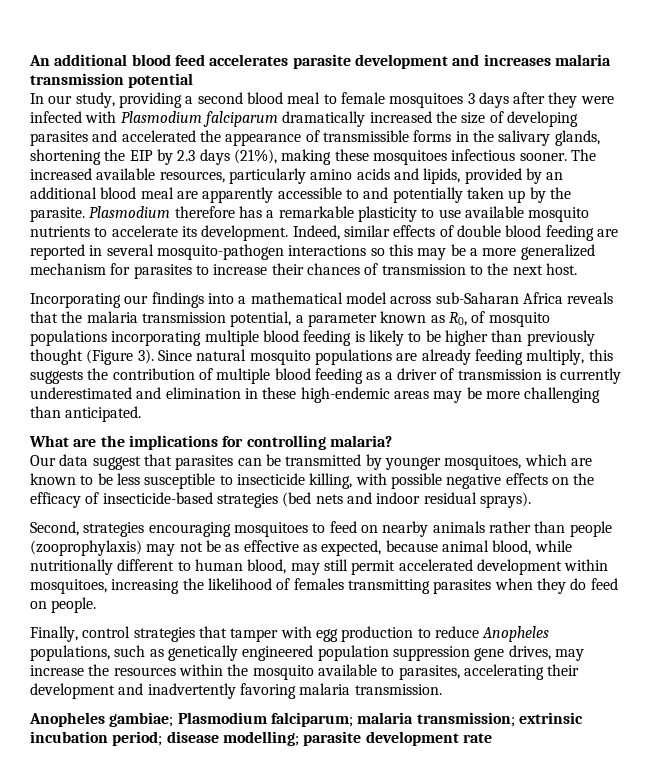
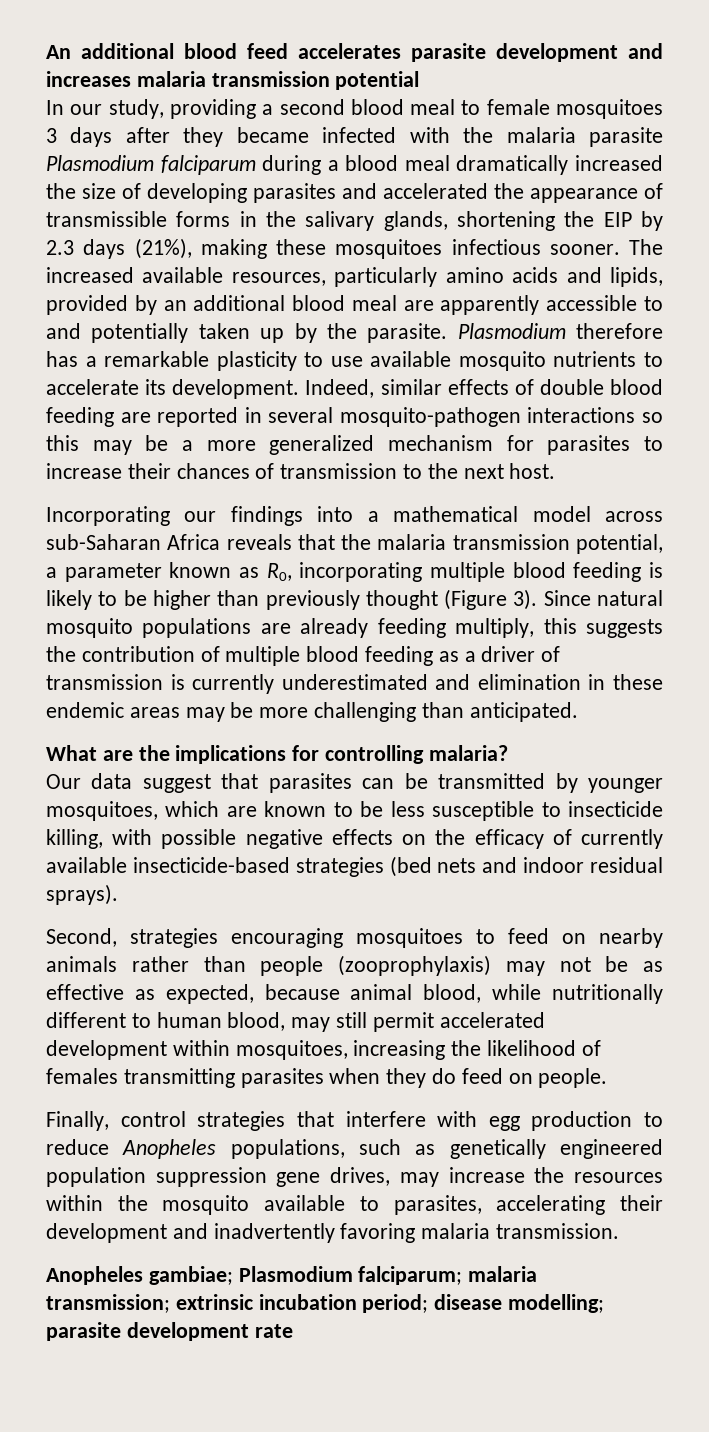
[580,96,614,104] were -> [236,127,309,143] became
[120,111,278,127] Plasmodium falciparum -> [463,127,664,147] [46,155,450,175] the malaria parasite Plasmodium falciparum during a blood meal
[471,311,550,327] [30,330,107,346] of mosquito populations -> (292, 572) none
[300,387,390,403] high-endemic -> [46,702,124,718] endemic
(100, 498) none -> [581,829,663,849] [46,857,127,873] currently available
[230,628,279,642] tamper -> [345,1111,426,1127] interfere

